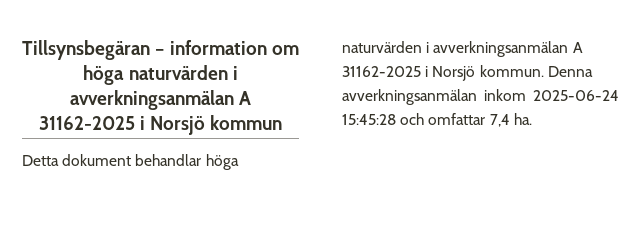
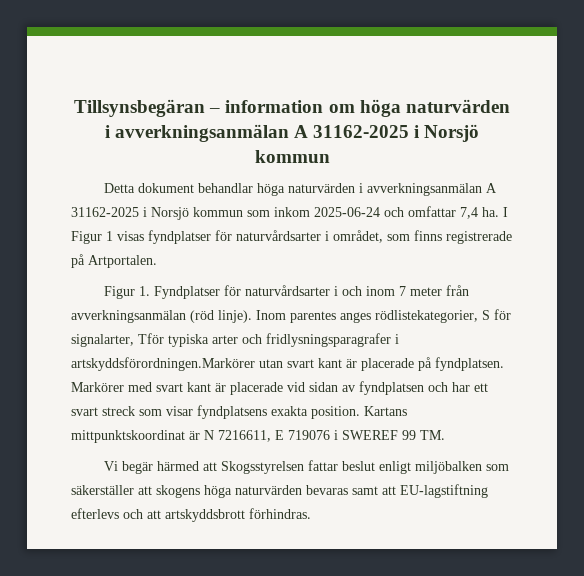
[479,65,593,77] [342,89,477,105] kommun. Denna avverkningsanmälan -> [193,207,270,217] kommun som
[342,114,396,125] 15:45:28 -> (380, 212) none
(532, 119) none -> [503,207,508,217] [71,230,512,244] [71,254,157,268] [103,285,469,299] [71,309,511,323] [71,333,399,347] [71,357,504,371] [71,381,488,395] [71,405,407,419] [71,430,445,443] [103,460,509,474] [71,484,488,498] [71,508,311,522] I Figur 1 visas fyndplatser för naturvårdsarter i området, som finns registrerade på Artportalen. // Figur 1. Fyndplatser för naturvårdsarter i och inom 7 meter från avverkningsanmälan (röd linje). Inom parentes anges rödlistekategorier, S för signalarter, Tför typiska arter och fridlysningsparagrafer i artskyddsförordningen.Markörer utan svart kant är placerade på fyndplatsen. Markörer med svart kant är placerade vid sidan av fyndplatsen och har ett svart streck som visar fyndplatsens exakta position. Kartans mittpunktskoordinat är N 7216611, E 719076 i SWEREF 99 TM. // Vi begär härmed att Skogsstyrelsen fattar beslut enligt miljöbalken som säkerställer att skogens höga naturvärden bevaras samt att EU-lagstiftning efterlevs och att artskyddsbrott förhindras.

